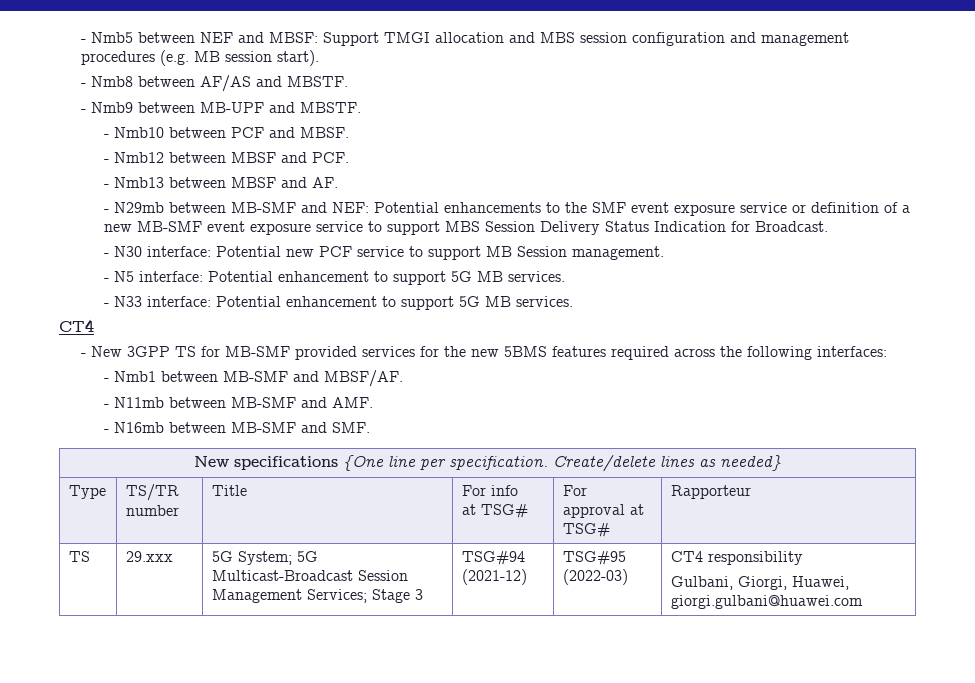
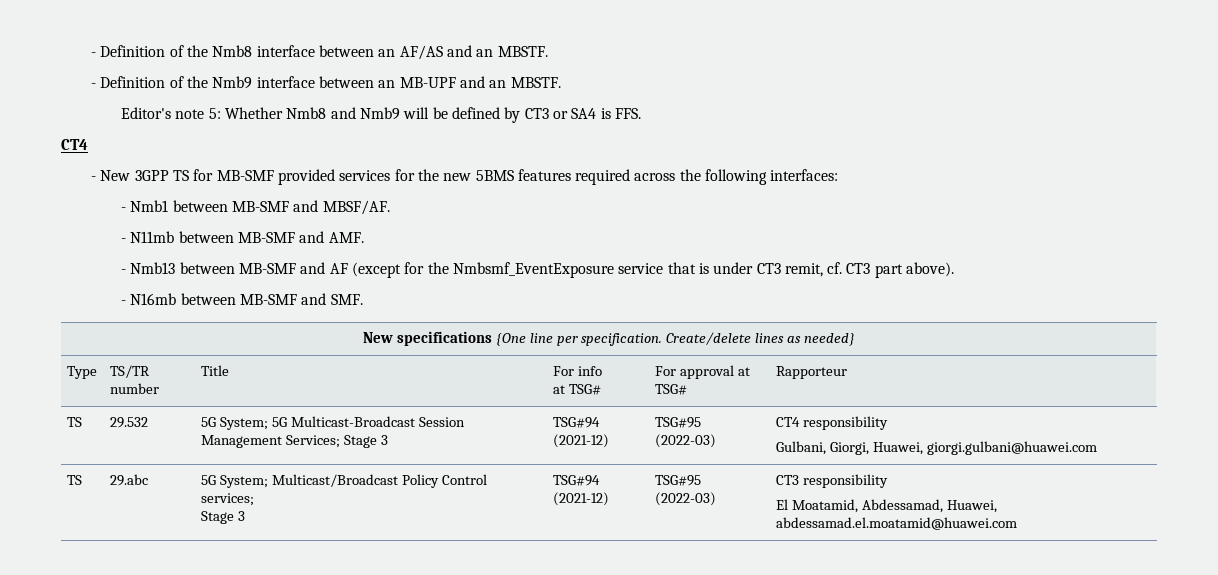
[81,32,850,46] [81,50,320,66] [81,76,196,87] - Nmb5 between NEF and MBSF: Support TMGI allocation and MBS session configuration and management procedures (e.g. MB session start). // - Nmb8 between -> [91,45,396,57] - Definition of the Nmb8 interface between an
[287,76,349,87] [81,102,196,113] MBSTF. // - Nmb9 between -> [476,46,548,57] [91,76,396,89] an MBSTF. // - Definition of the Nmb9 interface between an
[300,102,362,113] [103,127,349,138] [103,152,349,163] [103,177,338,188] [103,202,910,216] [103,221,828,235] [103,246,664,260] [103,271,565,285] [103,296,573,310] MBSTF. // - Nmb10 between PCF and MBSF. // - Nmb12 between MBSF and PCF. // - Nmb13 between MBSF and AF. // - N29mb between MB-SMF and NEF: Potential enhancements to the SMF event exposure service or definition of a new MB-SMF event exposure service to support MBS Session Delivery Status Indication for Broadcast. // - N30 interface: Potential new PCF service to support MB Session management. // - N5 interface: Potential enhancement to support 5G MB services. // - N33 interface: Potential enhancement to support 5G MB services. -> [489,77,561,88] [121,107,641,123] an MBSTF. // Editor's note 5: Whether Nmb8 and Nmb9 will be defined by CT3 or SA4 is FFS.
(373, 402) none -> [121,262,955,278] // - Nmb13 between MB-SMF and AF (except for the Nmbsmf_EventExposure service that is under CT3 remit, cf. CT3 part above).
[125,551,173,562] 29.xxx -> [110,417,149,428] 29.532
(863, 602) none -> [67,475,83,485] [110,474,149,486] [201,474,488,488] [201,493,255,506] [201,511,246,524] [553,475,601,486] [553,492,610,506] [655,475,702,486] [655,492,717,506] [776,474,889,488] [776,499,998,513] [776,517,1018,530] // TS | 29.abc | 5G System; Multicast/Broadcast Policy Control services; // Stage 3 | TSG#94 (2021-12) | TSG#95 (2022-03) | CT3 responsibility // El Moatamid, Abdessamad, Huawei, abdessamad.el.moatamid@huawei.com

